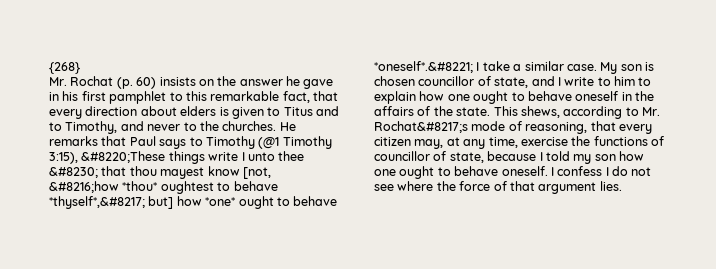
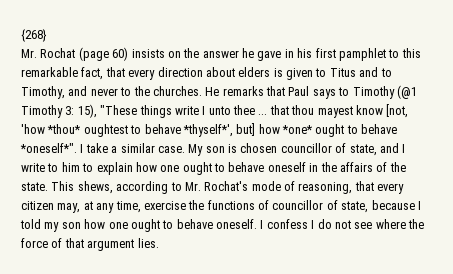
[116,77,133,89] (p. -> [78,47,109,61] (page
[49,151,166,164] 3:15), &#8220;These -> [65,104,138,118] 3: 15), "These
[49,167,98,178] &#8230; -> [258,114,268,115] ...
[49,181,119,193] &#8216;how -> [21,124,45,134] 'how
[49,196,145,209] *thyself*,&#8217; -> [182,124,233,137] *thyself*',
[374,61,473,73] *oneself*.&#8221; -> [20,143,77,153] *oneself*".
[374,121,468,133] Rochat&#8217;s -> [204,181,249,191] Rochat's

